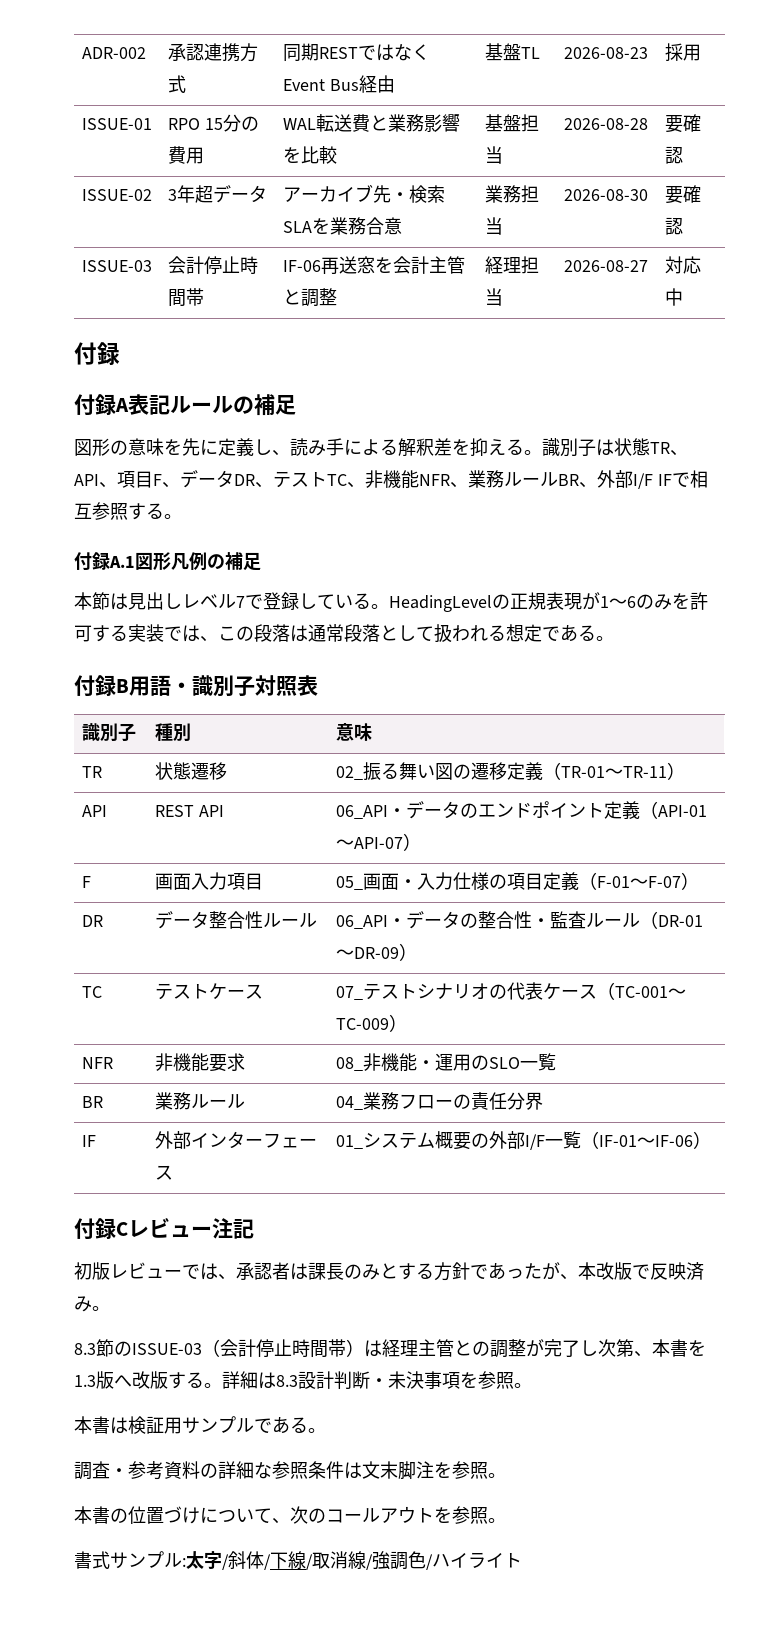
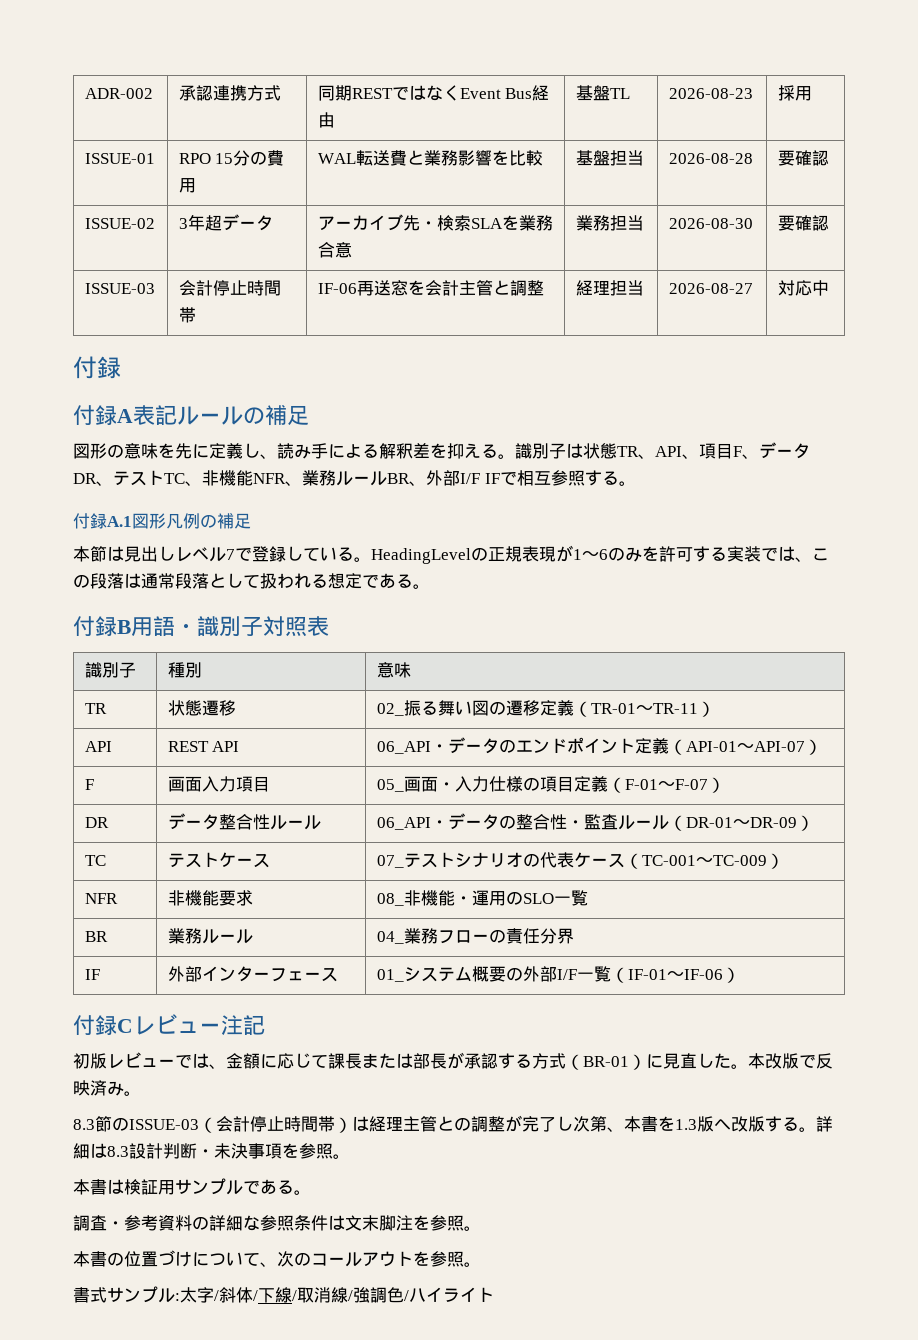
[236,1262,578,1281] 承認者は課長のみとする方針であったが、 -> [226,1052,748,1070] 金額に応じて課長または部長が承認する方式（BR-01）に見直した。

